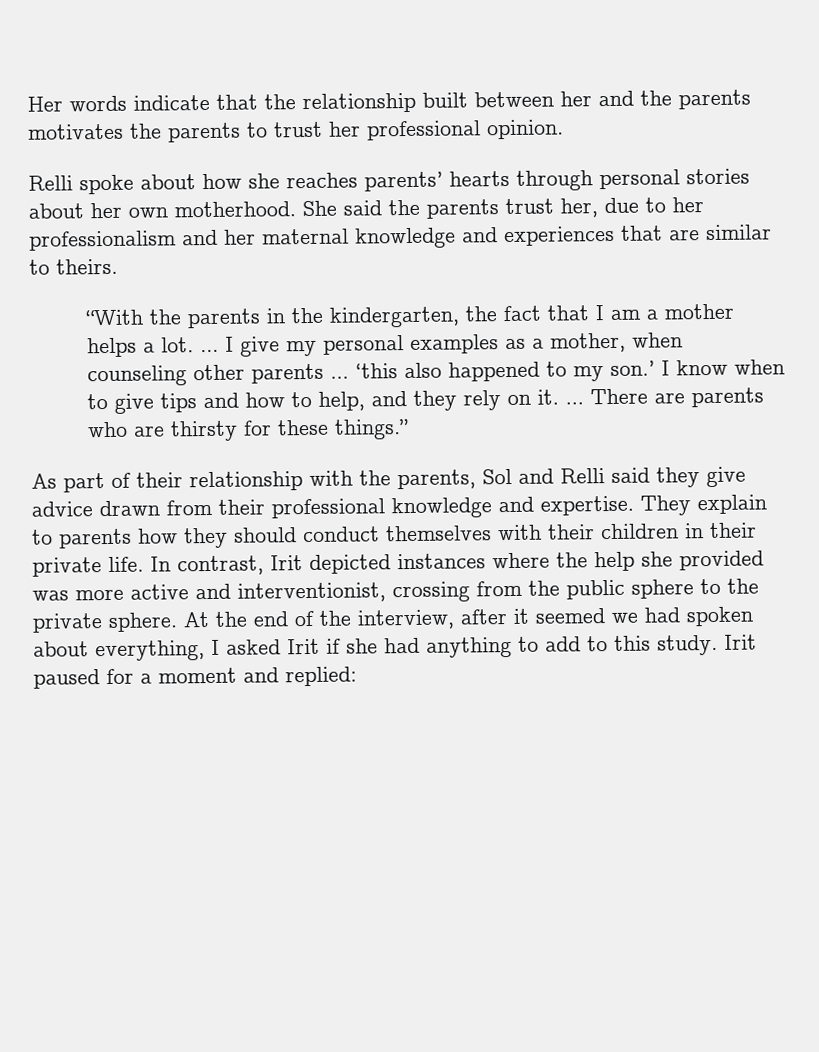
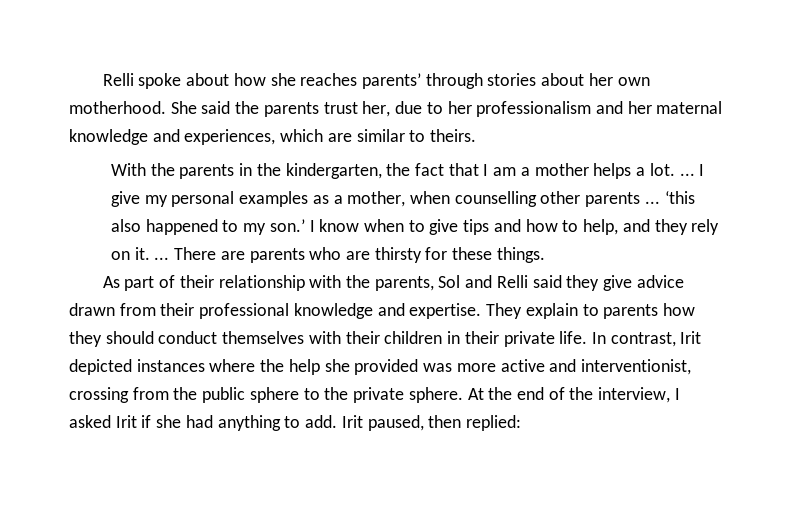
[27,89,751,114] [27,119,564,143] Her words indicate that the relationship built between her and the parents motivates the parents to trust her professional opinion. // -> (102, 79) none
[449,169,680,191] hearts through personal -> [425,73,483,89] through
[504,225,663,247] experiences that -> [184,129,324,145] experiences, which
[85,309,144,326] “With -> [110,163,146,176] With
[87,365,188,387] counseling -> [454,191,537,207] counselling
[334,419,410,440] things.” -> [496,247,545,263] things.
[460,606,754,627] [33,640,205,662] after it seemed we had spoken about everything, -> (671, 395) none
[545,634,757,656] [33,667,279,689] add to this study. Irit paused for a moment and -> [305,415,462,431] add. Irit paused, then

